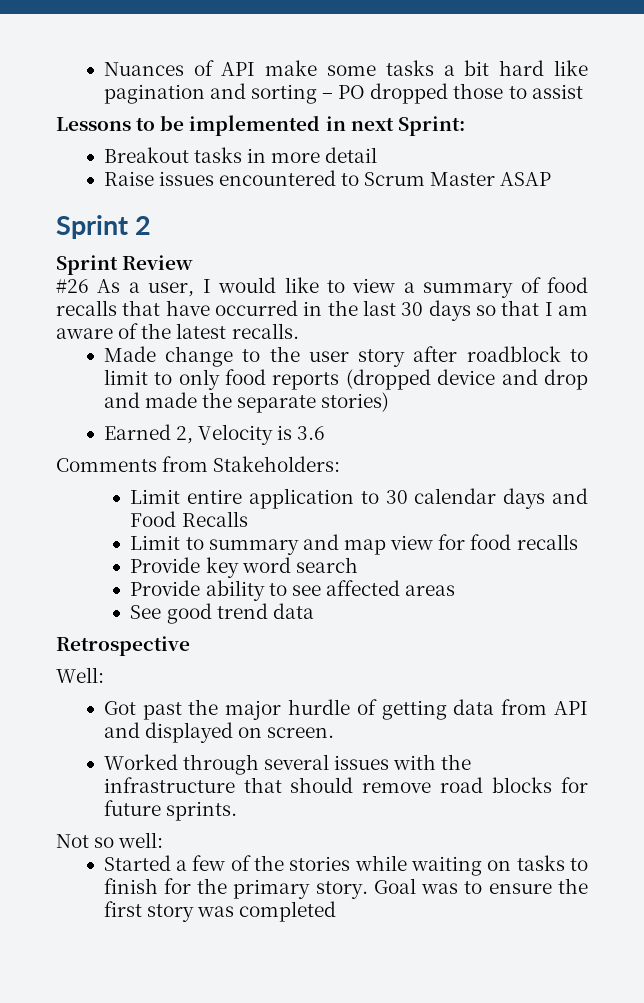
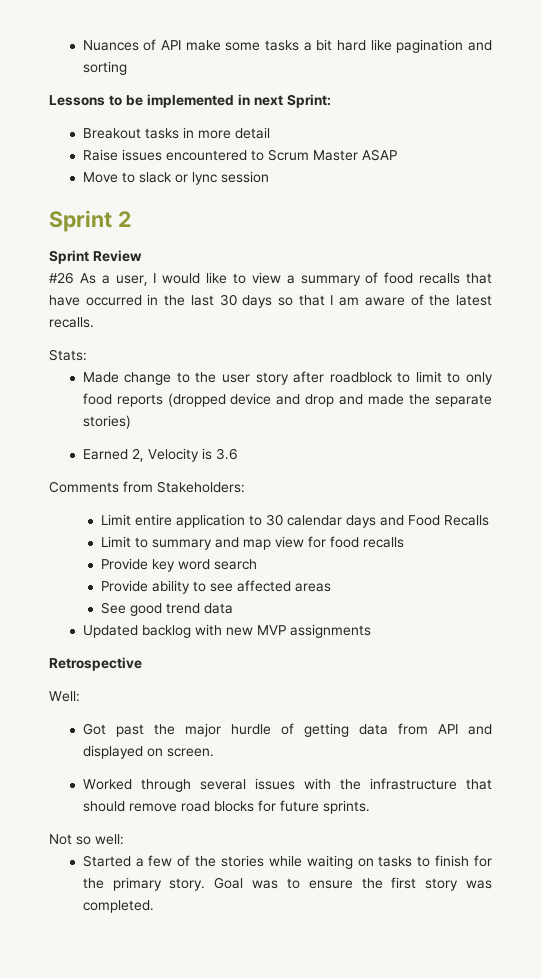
[322,83,583,104] – PO dropped those to assist -> (127, 68) none
(552, 179) none -> [82,171,269,185] // Move to slack or lync session
(299, 331) none -> [49,349,87,361] // Stats:
(314, 611) none -> [82,624,371,638] // Updated backlog with new MVP assignments
[239,901,337,922] completed -> [82,900,154,913] completed.

